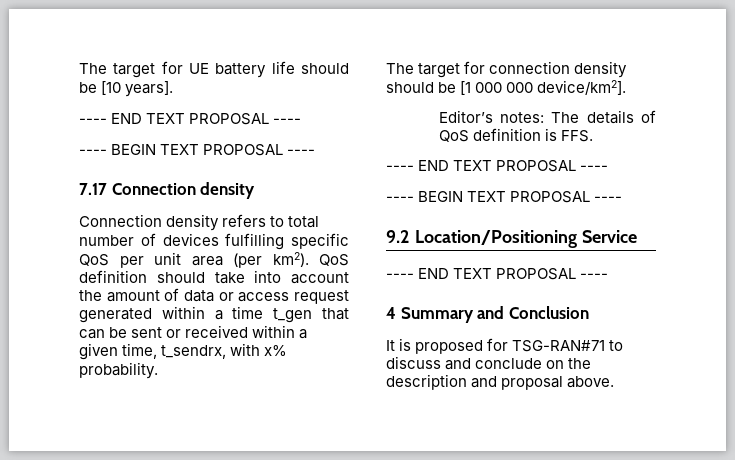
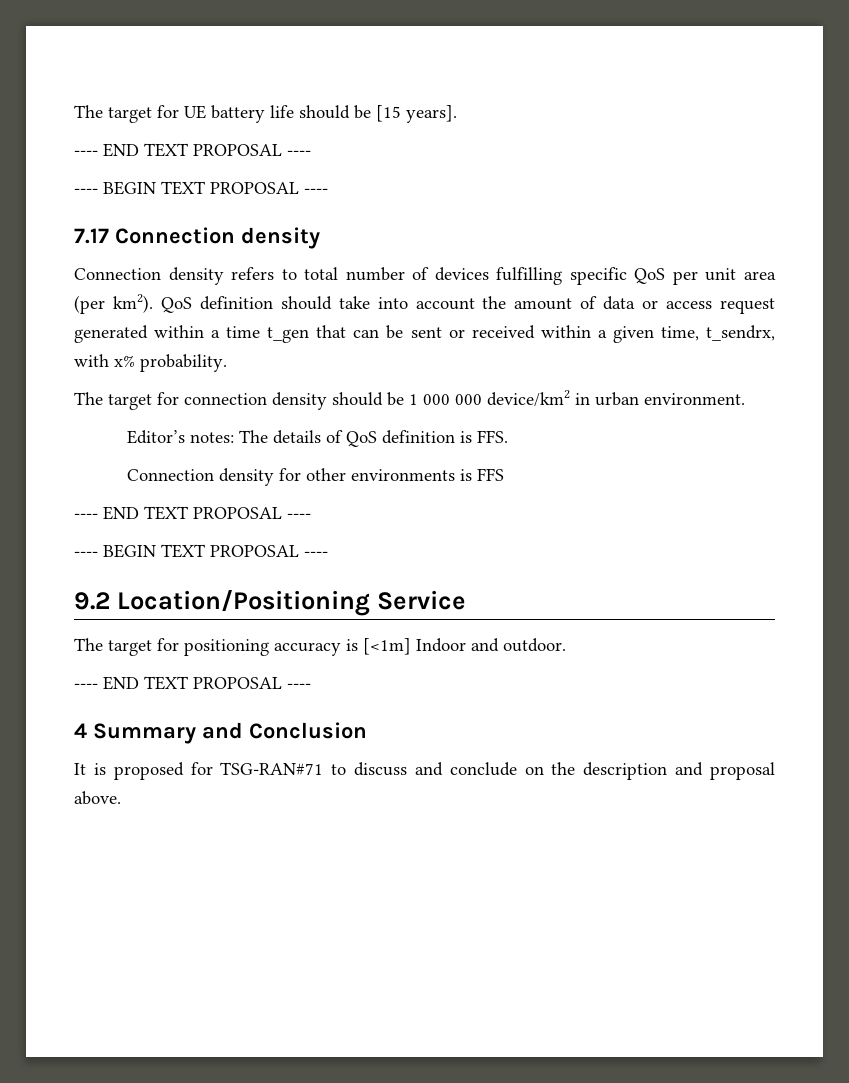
[101,81,122,95] [10 -> [376,105,401,122] [15
[460,81,472,95] [1 -> [409,394,418,405] 1
[537,80,627,95] device/km2]. -> [487,390,745,407] device/km2 in urban environment.
(593, 136) none -> [127,468,505,486] // Connection density for other environments is FFS
(637, 236) none -> [74,638,566,656] // The target for positioning accuracy is [<1m] Indoor and outdoor.

